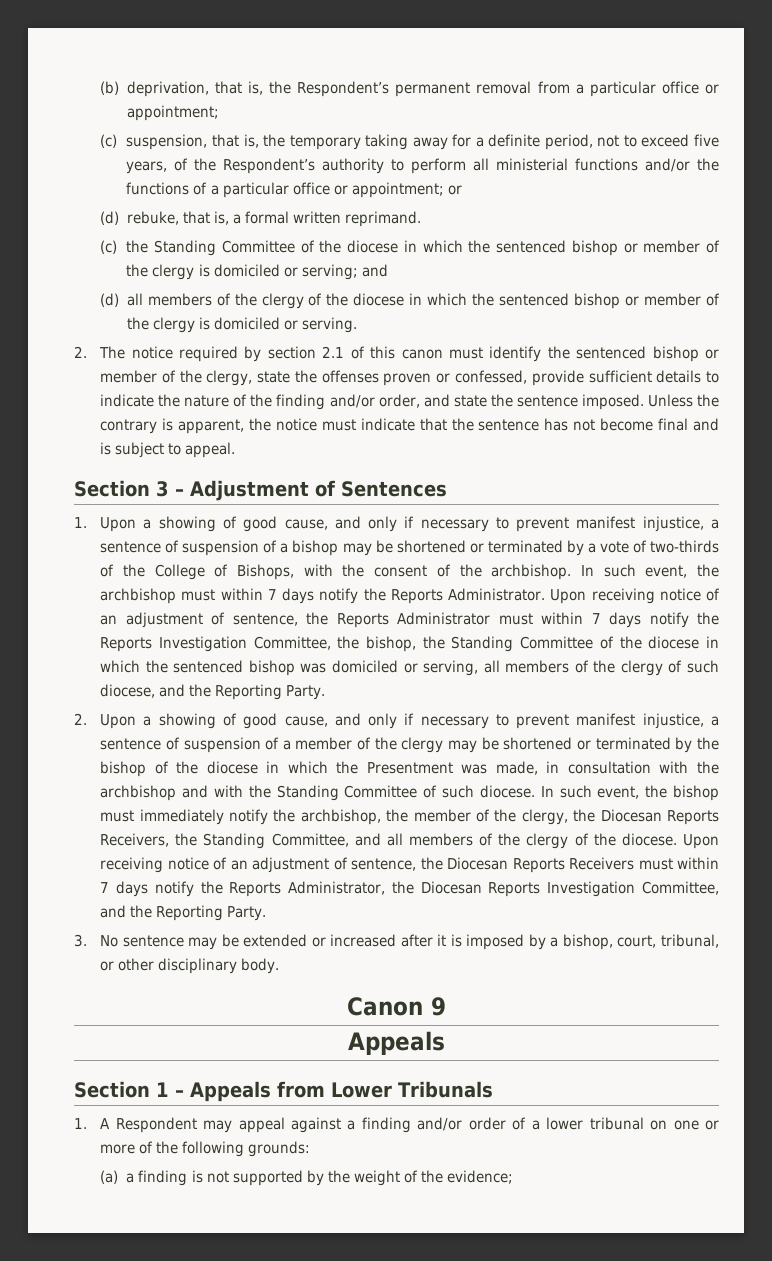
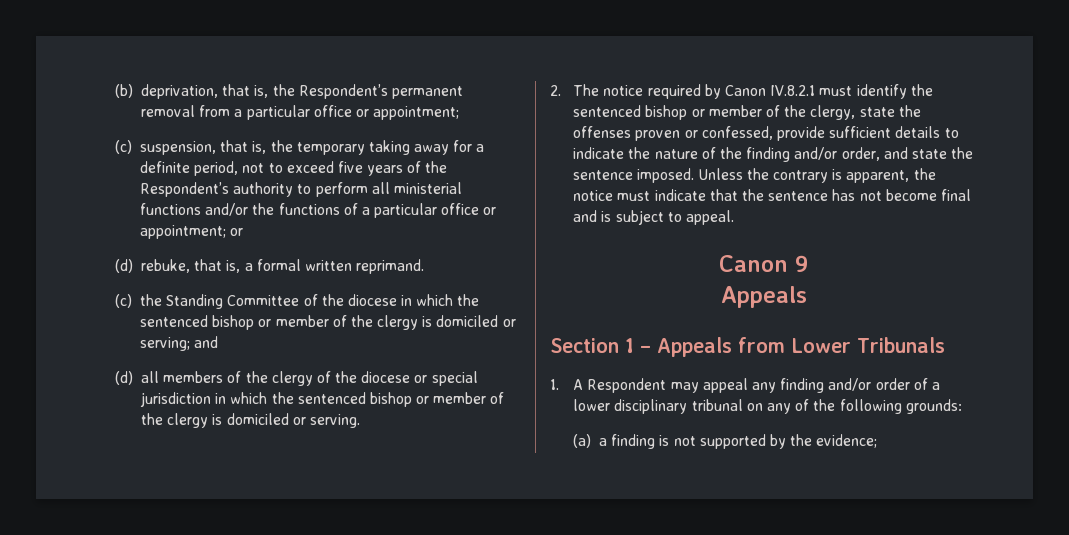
[126,161,168,174] years, -> [367,165,404,176] years
(405, 299) none -> [414,371,478,386] [139,392,211,407] or special jurisdiction
[267,346,443,359] section 2.1 of this canon -> [724,85,816,96] Canon IV.8.2.1
[74,480,447,501] [74,516,720,532] [100,540,720,556] [100,564,719,580] [100,588,721,604] [100,612,719,628] [100,636,719,652] [100,660,720,676] [100,684,326,700] [74,713,720,729] [100,737,719,753] [100,761,720,777] [100,785,719,801] [100,809,719,825] [100,833,719,849] [100,857,719,873] [100,881,719,897] [100,905,267,921] [74,934,719,950] [100,958,280,974] // Section 3 – Adjustment of Sentences // 1. Upon a showing of good cause, and only if necessary to prevent manifest injustice, a sentence of suspension of a bishop may be shortened or terminated by a vote of two-thirds of the College of Bishops, with the consent of the archbishop. In such event, the archbishop must within 7 days notify the Reports Administrator. Upon receiving notice of an adjustment of sentence, the Reports Administrator must within 7 days notify the Reports Investigation Committee, the bishop, the Standing Committee of the diocese in which the sentenced bishop was domiciled or serving, all members of the clergy of such diocese, and the Reporting Party. // 2. Upon a showing of good cause, and only if necessary to prevent manifest injustice, a sentence of suspension of a member of the clergy may be shortened or terminated by the bishop of the diocese in which the Presentment was made, in consultation with the archbishop and with the Standing Committee of such diocese. In such event, the bishop must immediately notify the archbishop, the member of the clergy, the Diocesan Reports Receivers, the Standing Committee, and all members of the clergy of the diocese. Upon receiving notice of an adjustment of sentence, the Diocesan Reports Receivers must within 7 days notify the Reports Administrator, the Diocesan Reports Investigation Committee, and the Reporting Party. // 3. No sentence may be extended or increased after it is imposed by a bishop, court, tribunal, or other disciplinary body. -> (734, 217) none
[291,1117,356,1133] against a -> [751,382,776,393] any
(584, 1123) none -> [614,399,688,414] disciplinary
[673,1120,719,1130] [100,1144,136,1154] one or more -> [766,403,791,414] any
[353,1170,443,1186] weight of the -> (813, 440) none

